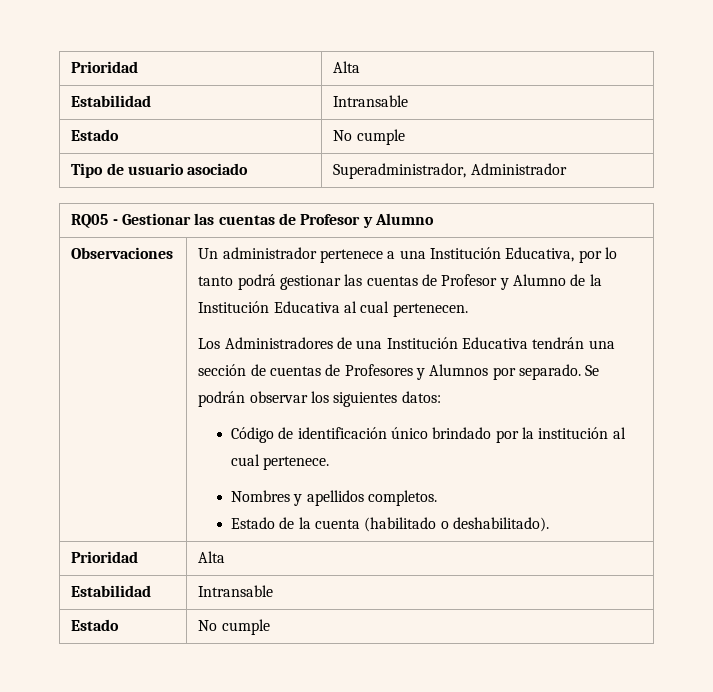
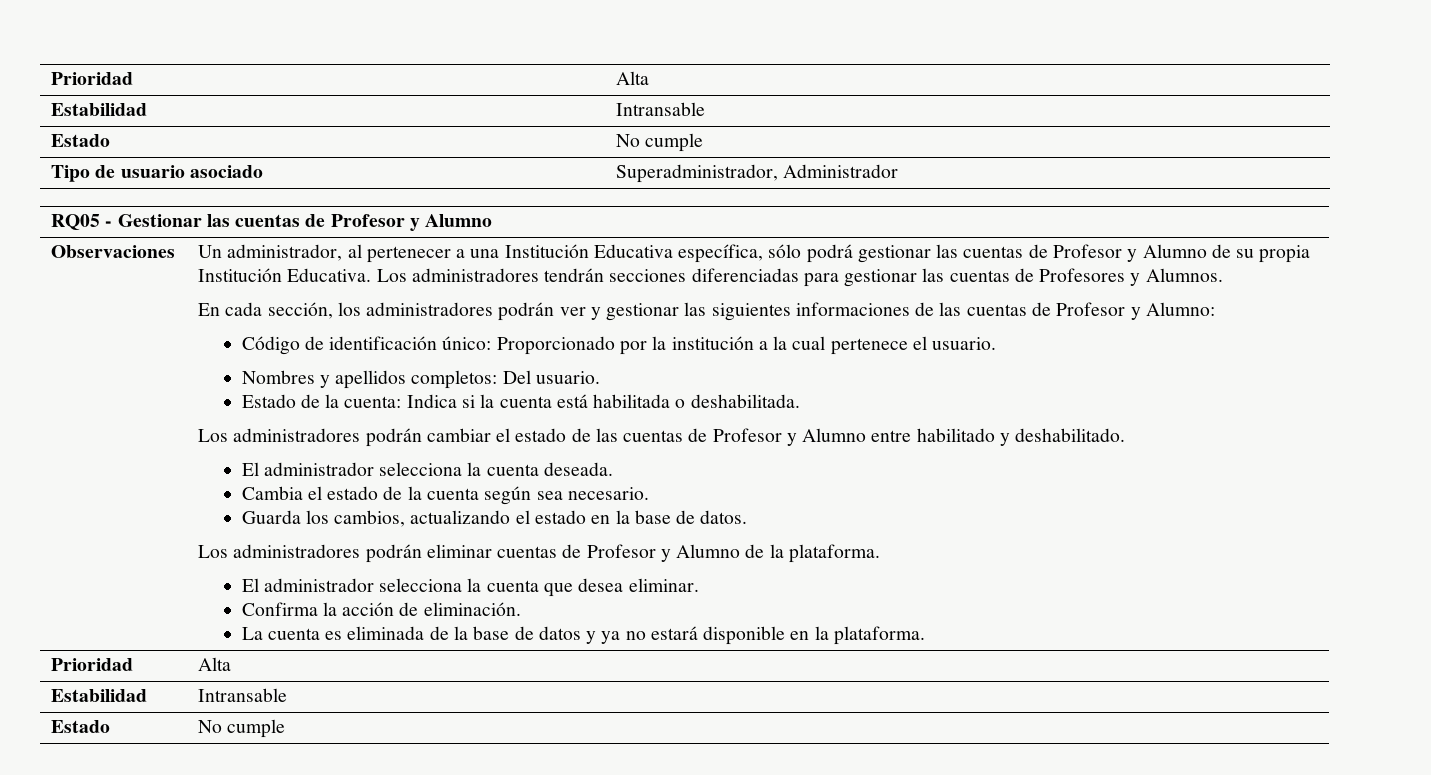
[222,247,617,263] [198,276,234,286] administrador pertenece a una Institución Educativa, por lo tanto -> [227,244,802,263] administrador, al pertenecer a una Institución Educativa específica, sólo
[589,274,602,286] [198,301,468,317] [198,337,615,349] [198,364,600,380] [198,391,441,407] la Institución Educativa al cual pertenecen. // Los Administradores de una Institución Educativa tendrán una sección de cuentas de Profesores y Alumnos por separado. Se podrán observar los siguientes datos: -> [1236,245,1311,263] [198,268,1223,287] [198,302,1215,321] su propia Institución Educativa. Los administradores tendrán secciones diferenciadas para gestionar las cuentas de Profesores y Alumnos. // En cada sección, los administradores podrán ver y gestionar las siguientes informaciones de las cuentas de Profesor y Alumno:
[391,427,492,439] único brindado -> [442,336,615,355] único: Proporcionado
[612,427,626,439] [231,454,330,470] al cual pertenece. -> [758,336,997,355] a la cual pertenece el usuario.
[368,490,438,506] completos. -> [411,370,601,389] completos: Del usuario.
[315,517,549,532] cuenta (habilitado o deshabilitado). -> [344,394,800,408] [198,428,1126,447] [241,462,614,476] [241,486,649,505] [241,510,748,527] [198,544,880,563] [241,578,699,597] [241,602,521,616] [241,626,925,645] cuenta: Indica si la cuenta está habilitada o deshabilitada. // Los administradores podrán cambiar el estado de las cuentas de Profesor y Alumno entre habilitado y deshabilitado. // El administrador selecciona la cuenta deseada. // Cambia el estado de la cuenta según sea necesario. // Guarda los cambios, actualizando el estado en la base de datos. // Los administradores podrán eliminar cuentas de Profesor y Alumno de la plataforma. // El administrador selecciona la cuenta que desea eliminar. // Confirma la acción de eliminación. // La cuenta es eliminada de la base de datos y ya no estará disponible en la plataforma.

